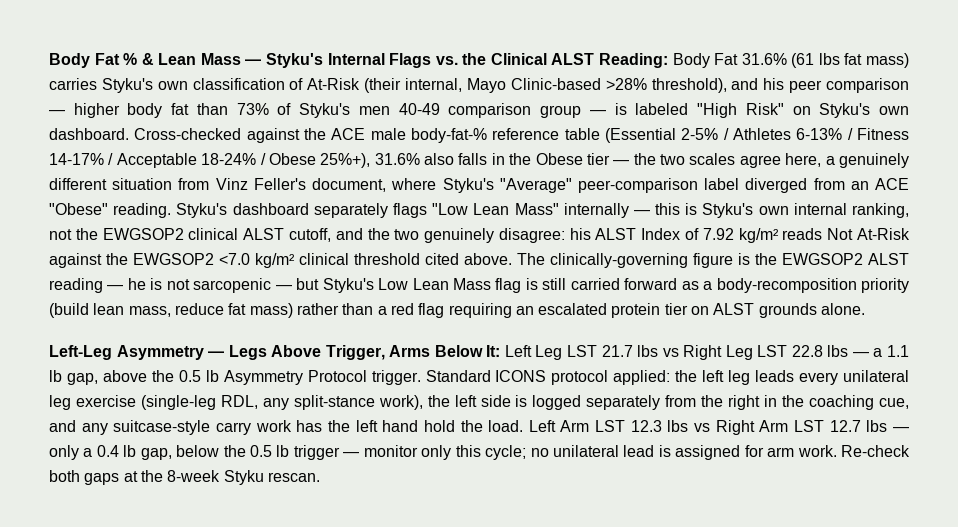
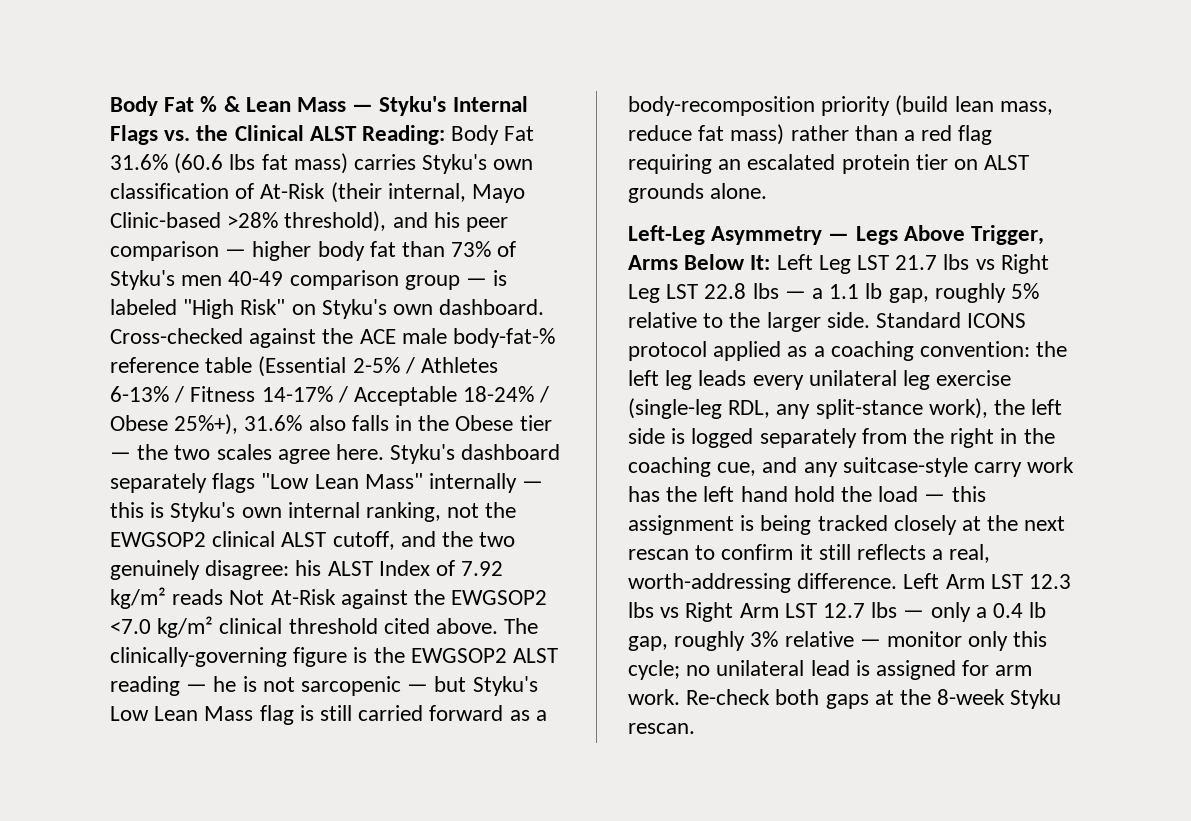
[791,53,815,68] (61 -> [174,153,224,174] (60.6
[785,153,910,168] [49,178,909,193] [49,203,172,218] here, a genuinely different situation from Vinz Feller's document, where Styku's "Average" peer-comparison label diverged from an ACE "Obese" reading. -> [336,444,385,460] here.
[102,370,671,385] above the 0.5 lb Asymmetry Protocol trigger. Standard ICONS protocol applied: -> [934,283,1040,303] [628,312,1027,332] [628,341,1031,361] roughly 5% relative to the larger side. Standard ICONS protocol applied as a coaching convention:
[488,420,524,432] load. -> [878,486,986,502] [628,515,1066,535] [628,544,991,563] [628,573,898,593] load — this assignment is being tracked closely at the next rescan to confirm it still reflects a real, worth-addressing difference.
[176,445,340,460] below the 0.5 lb trigger -> [674,631,854,651] roughly 3% relative

